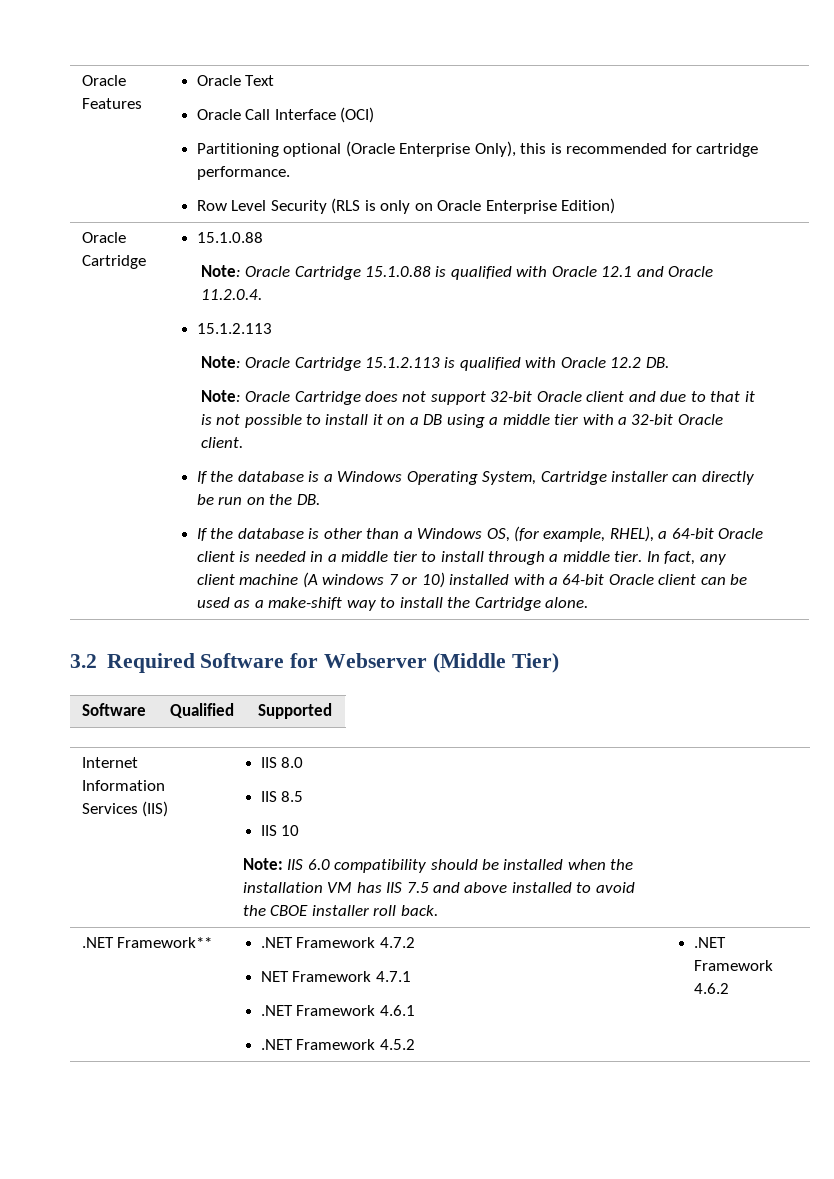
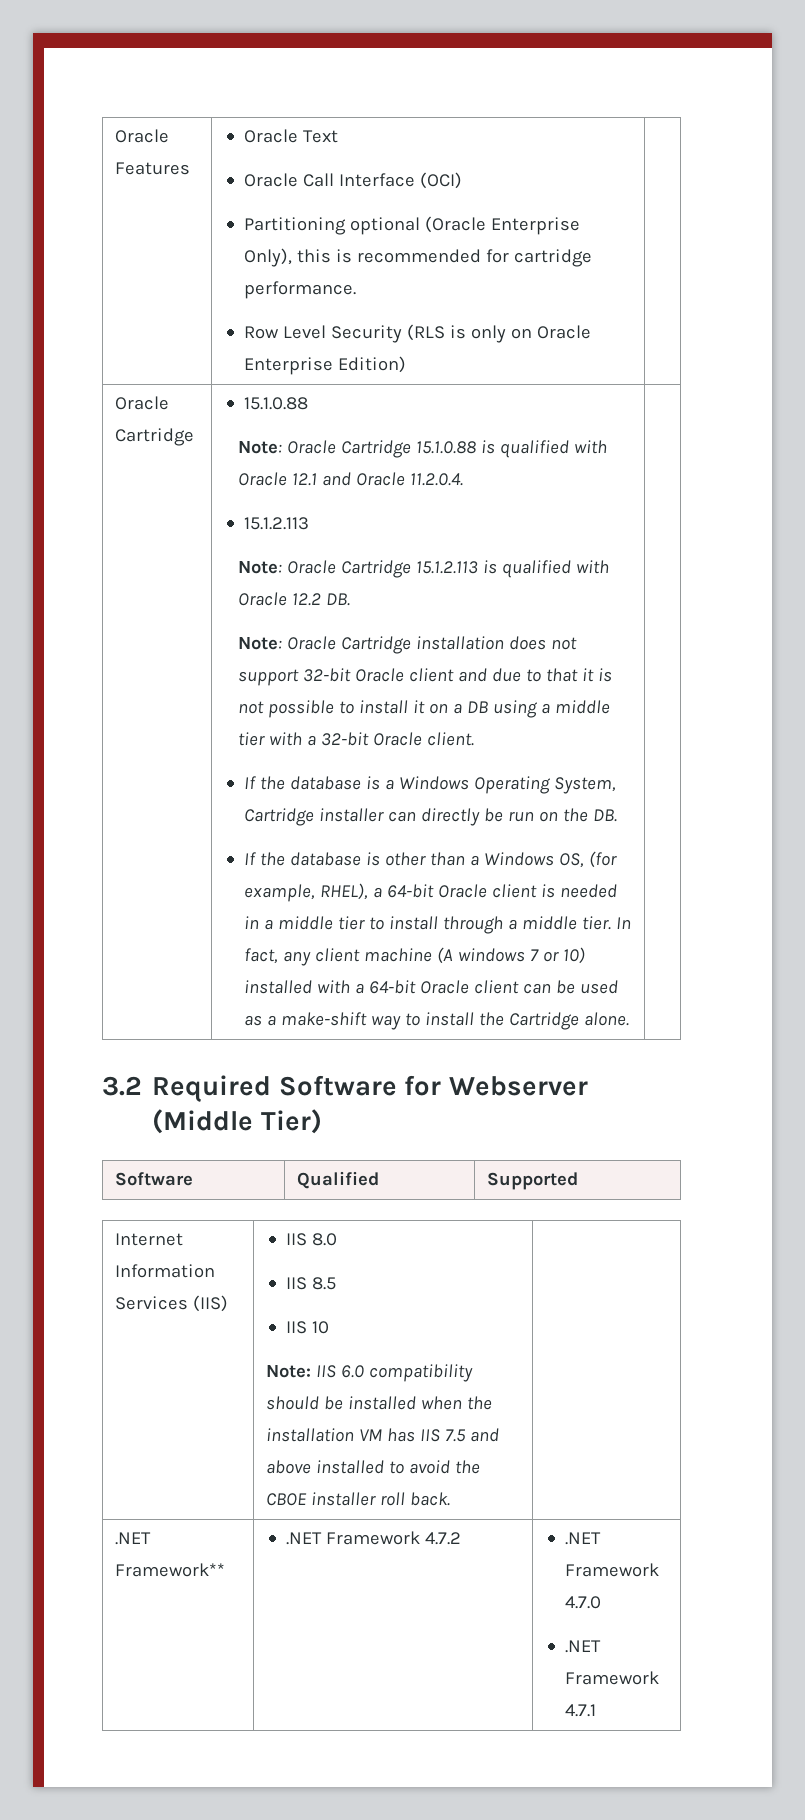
(361, 398) none -> [415,636,504,650] installation
[260,971,411,982] [260,1005,415,1016] [260,1039,415,1050] [693,937,726,948] [693,960,773,971] [693,983,729,994] // NET Framework 4.7.1 // .NET Framework 4.6.1 // .NET Framework 4.5.2 | .NET Framework 4.6.2 -> [565,1532,602,1545] [565,1563,660,1577] [565,1596,602,1609] [565,1640,602,1653] [565,1671,660,1685] [565,1704,597,1717] | .NET Framework 4.7.0 // .NET Framework 4.7.1

